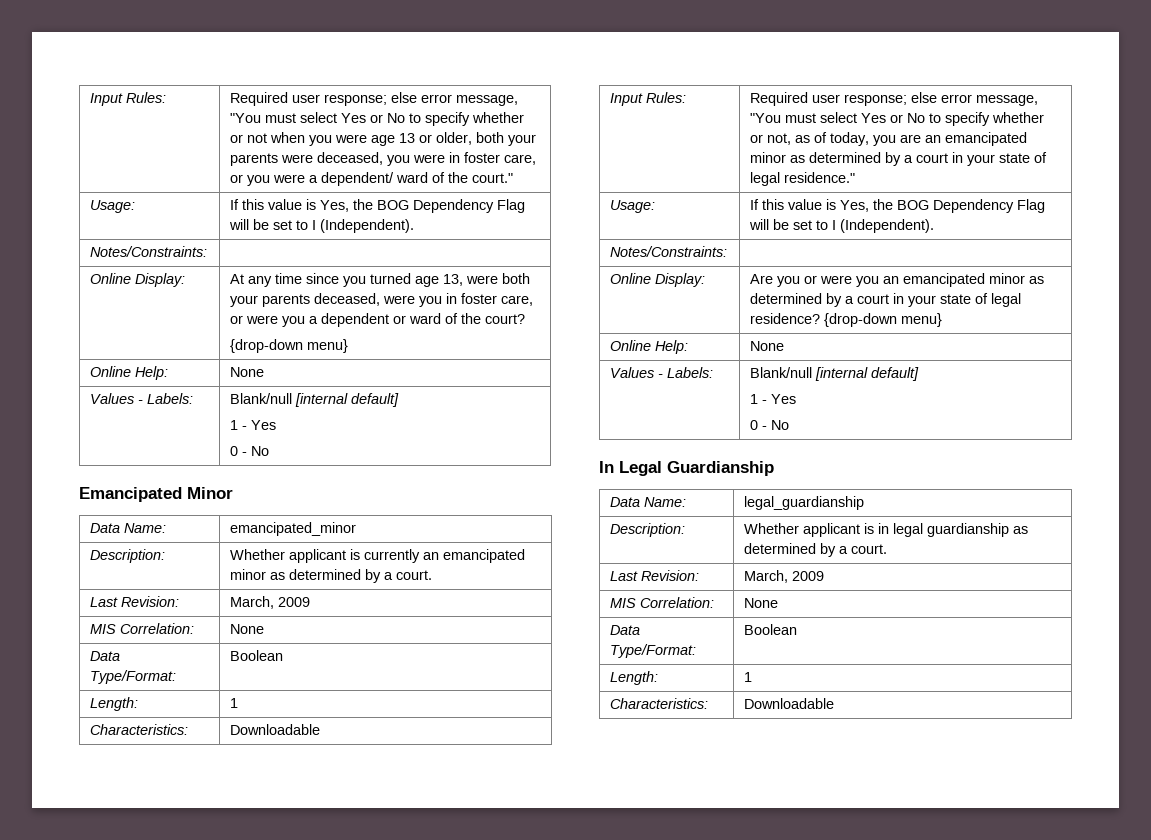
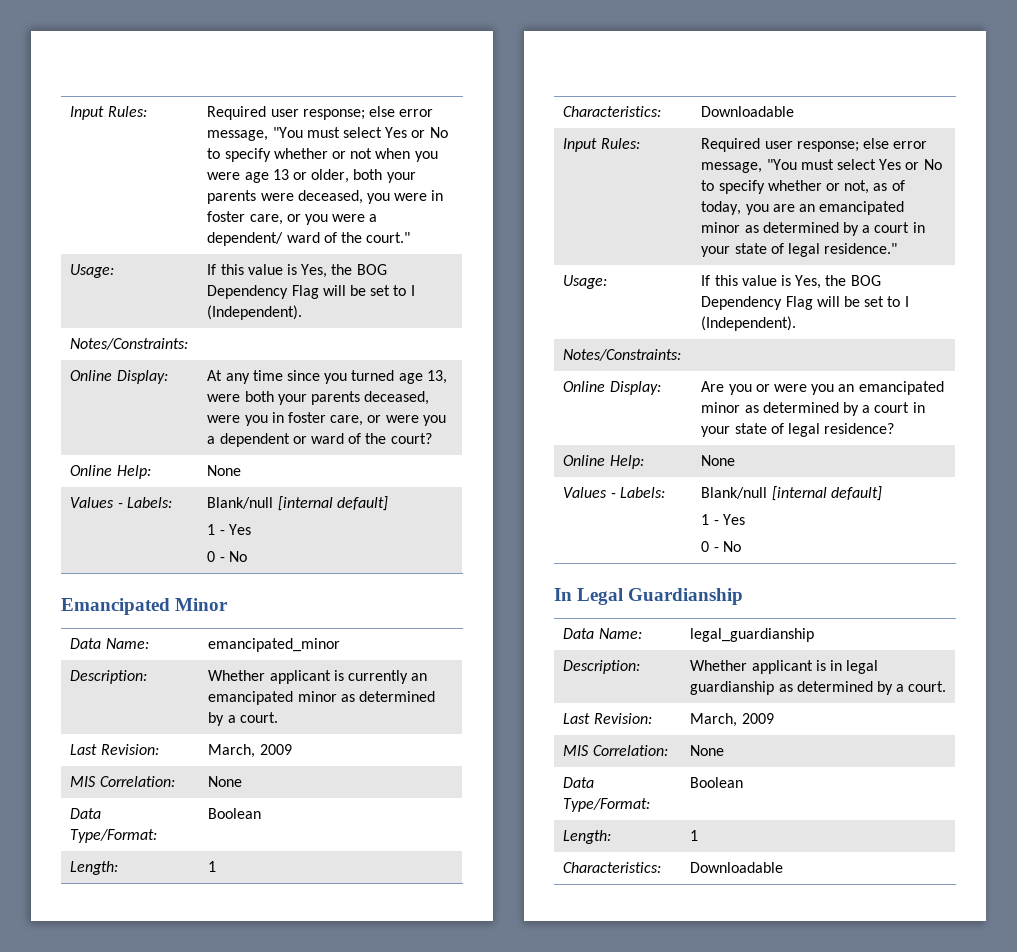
[230,339,349,353] // {drop-down menu} -> (432, 438) none
[824,313,943,327] {drop-down menu} -> (895, 428) none

